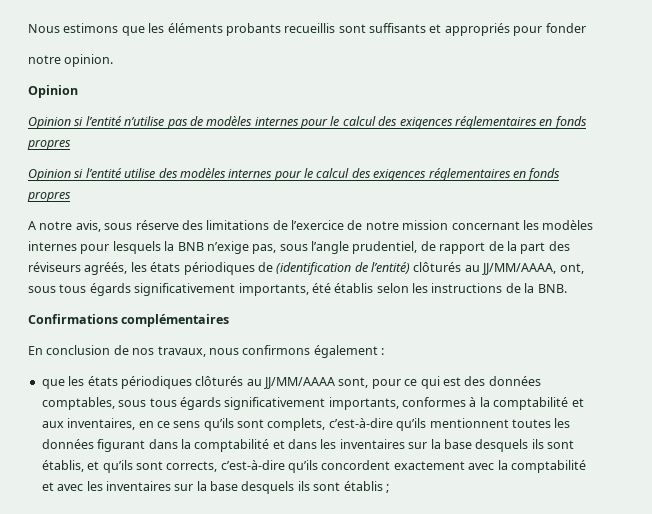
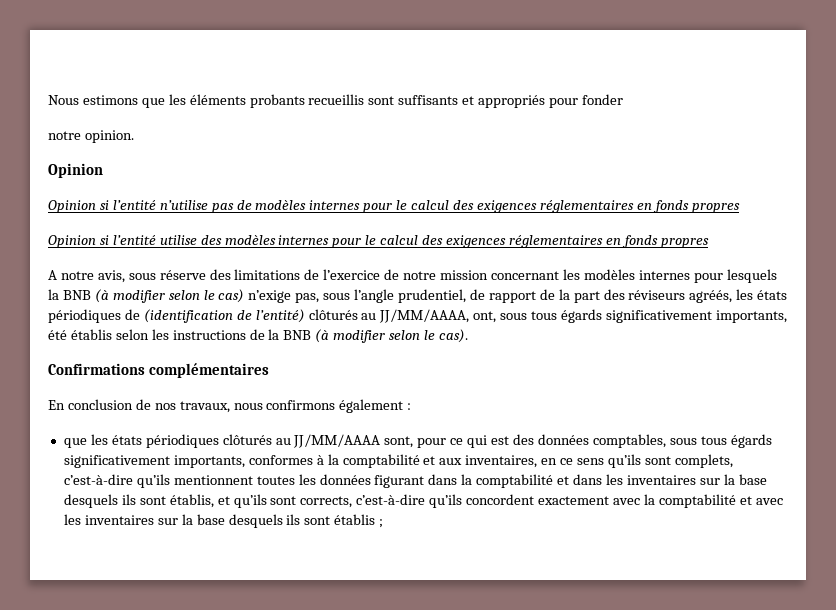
(204, 246) none -> [94,289,245,303] (à modifier selon le cas)
[537,284,567,293] BNB. -> [283,329,468,343] BNB (à modifier selon le cas).

